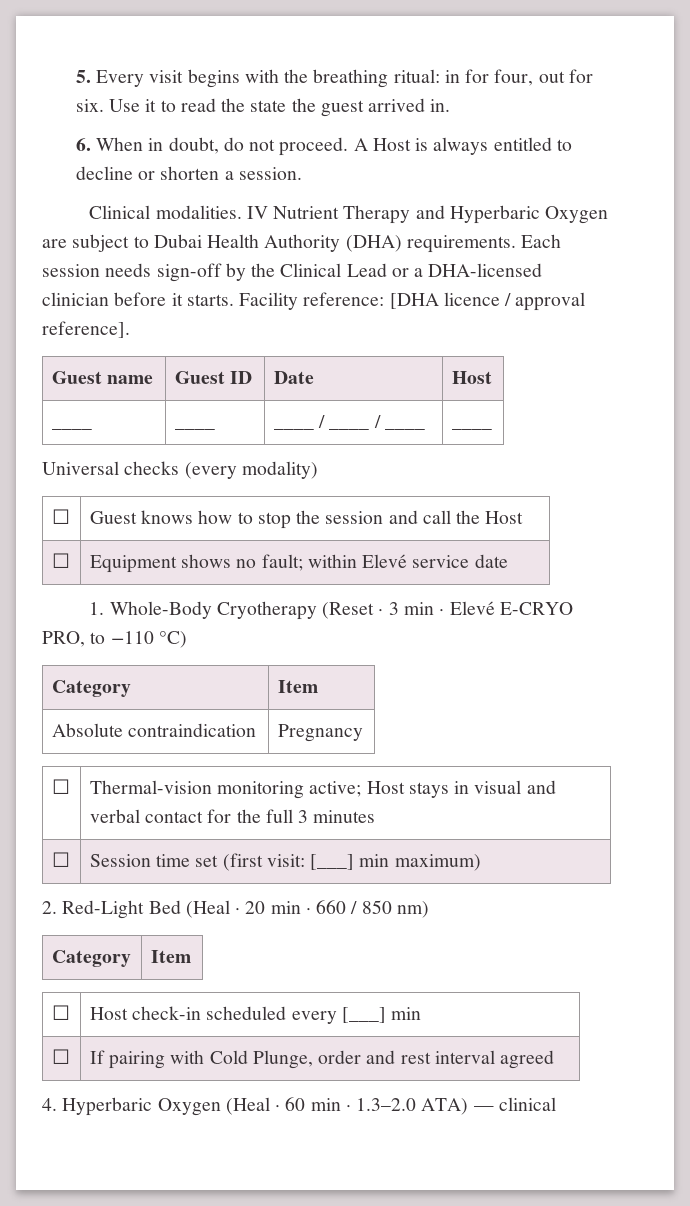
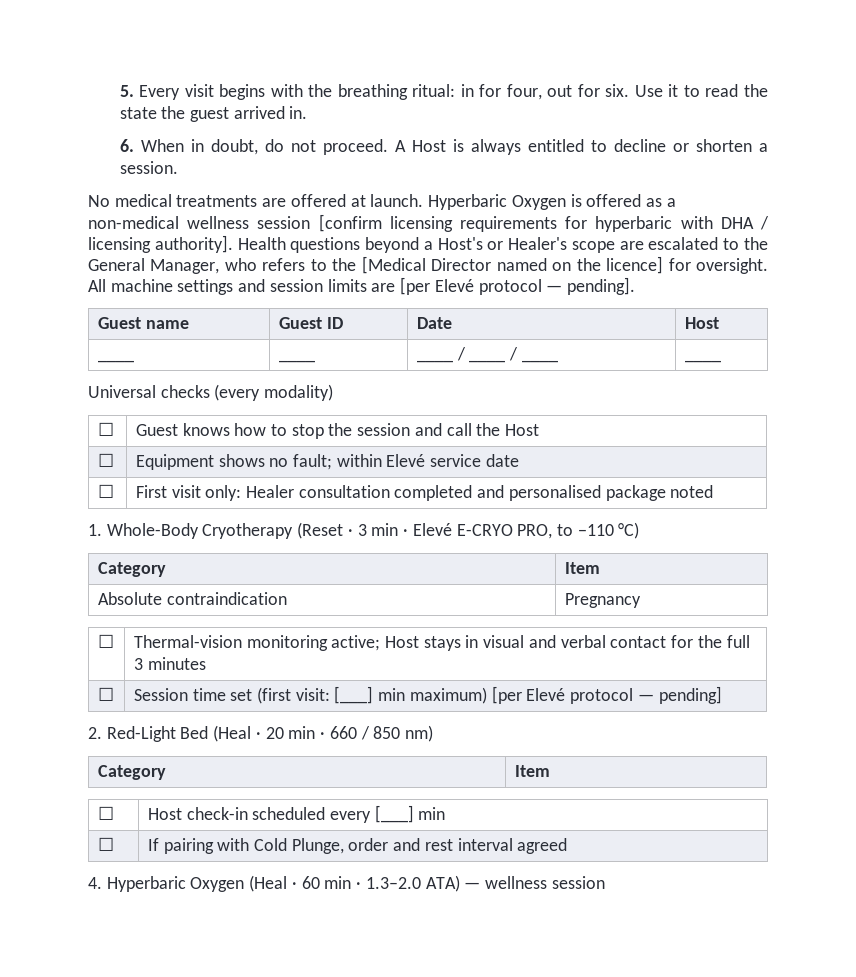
[89,205,609,224] [42,234,562,253] [42,263,543,282] [42,292,586,311] [42,321,130,338] Clinical modalities. IV Nutrient Therapy and Hyperbaric Oxygen are subject to Dubai Health Authority (DHA) requirements. Each session needs sign-off by the Clinical Lead or a DHA-licensed clinician before it starts. Facility reference: [DHA licence / approval reference]. -> [88,194,676,210] [88,214,769,232] [88,235,768,253] [88,256,768,274] [88,277,635,295] No medical treatments are offered at launch. Hyperbaric Oxygen is offered as a non-medical wellness session [confirm licensing requirements for hyperbaric with DHA / licensing authority]. Health questions beyond a Host's or Healer's scope are escalated to the General Manager, who refers to the [Medical Director named on the licence] for oversight. All machine settings and session limits are [per Elevé protocol — pending].
(508, 561) none -> [97,484,114,498] [135,485,714,501] // ☐ | First visit only: Healer consultation completed and personalised package noted
(481, 862) none -> [491,686,722,704] [per Elevé protocol — pending]
[498,1097,556,1111] clinical -> [484,876,605,889] wellness session

